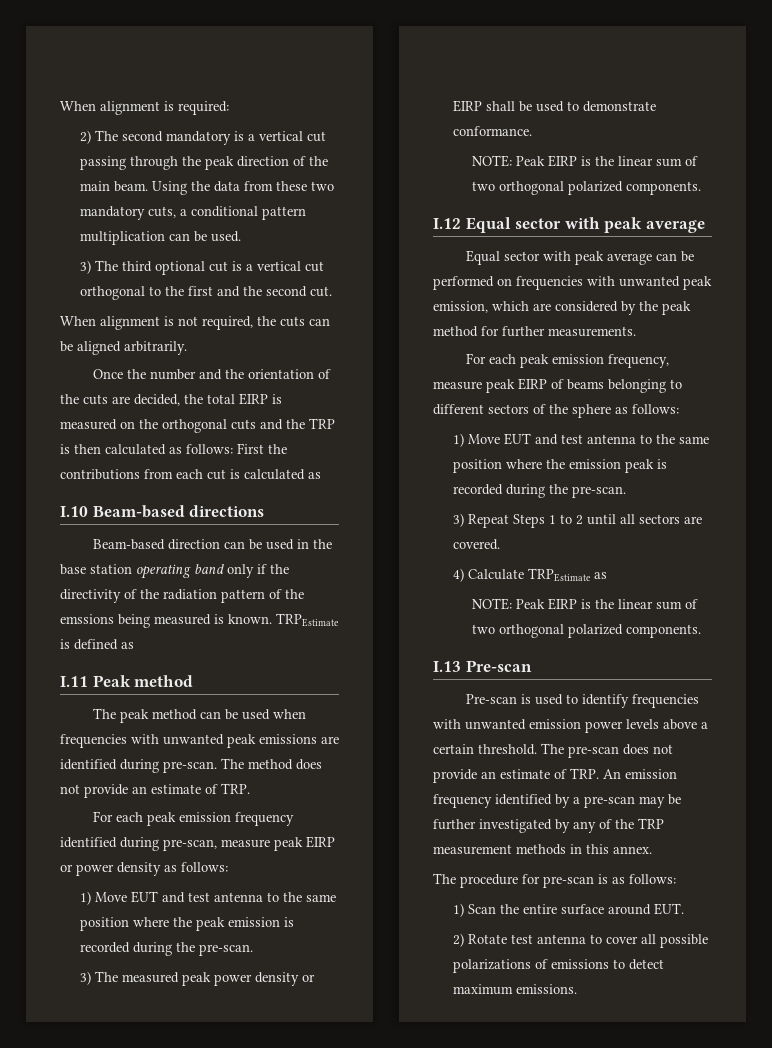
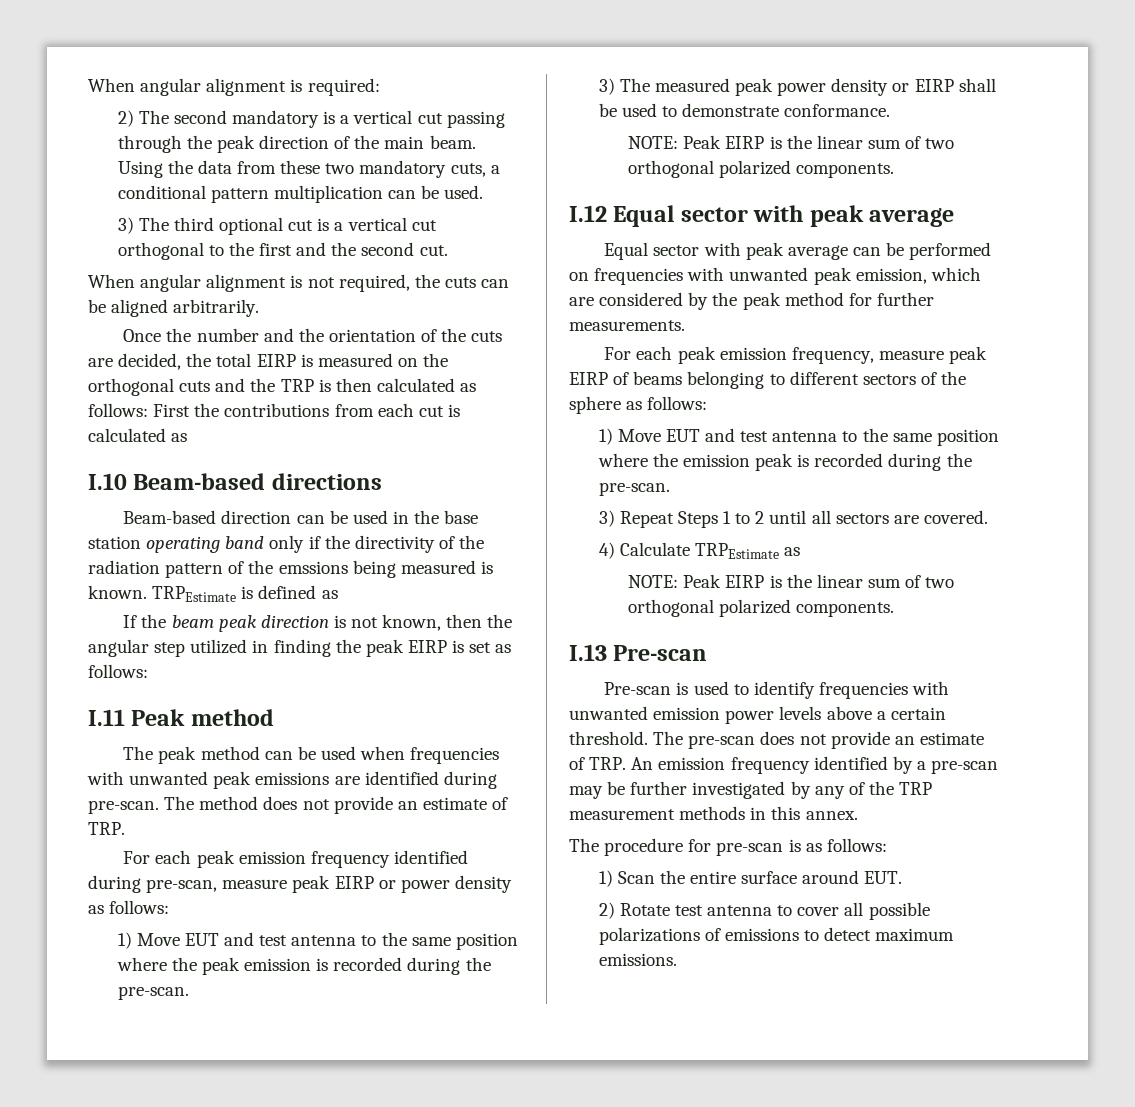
[60,101,96,111] When -> [88,78,202,96] When angular
(96, 321) none -> [140,274,202,292] angular
(134, 645) none -> [123,614,513,632] [88,639,512,657] [88,664,148,678] // If the beam peak direction is not known, then the angular step utilized in finding the peak EIRP is set as follows:

